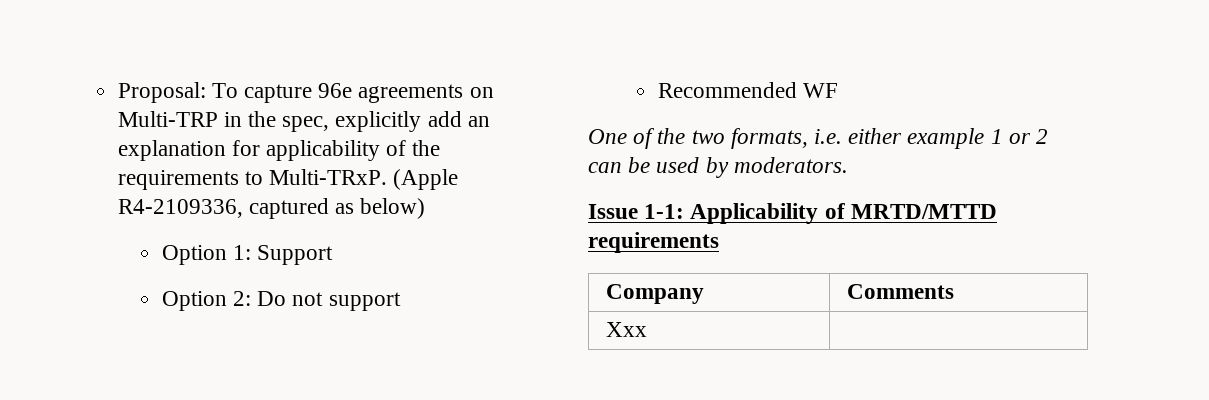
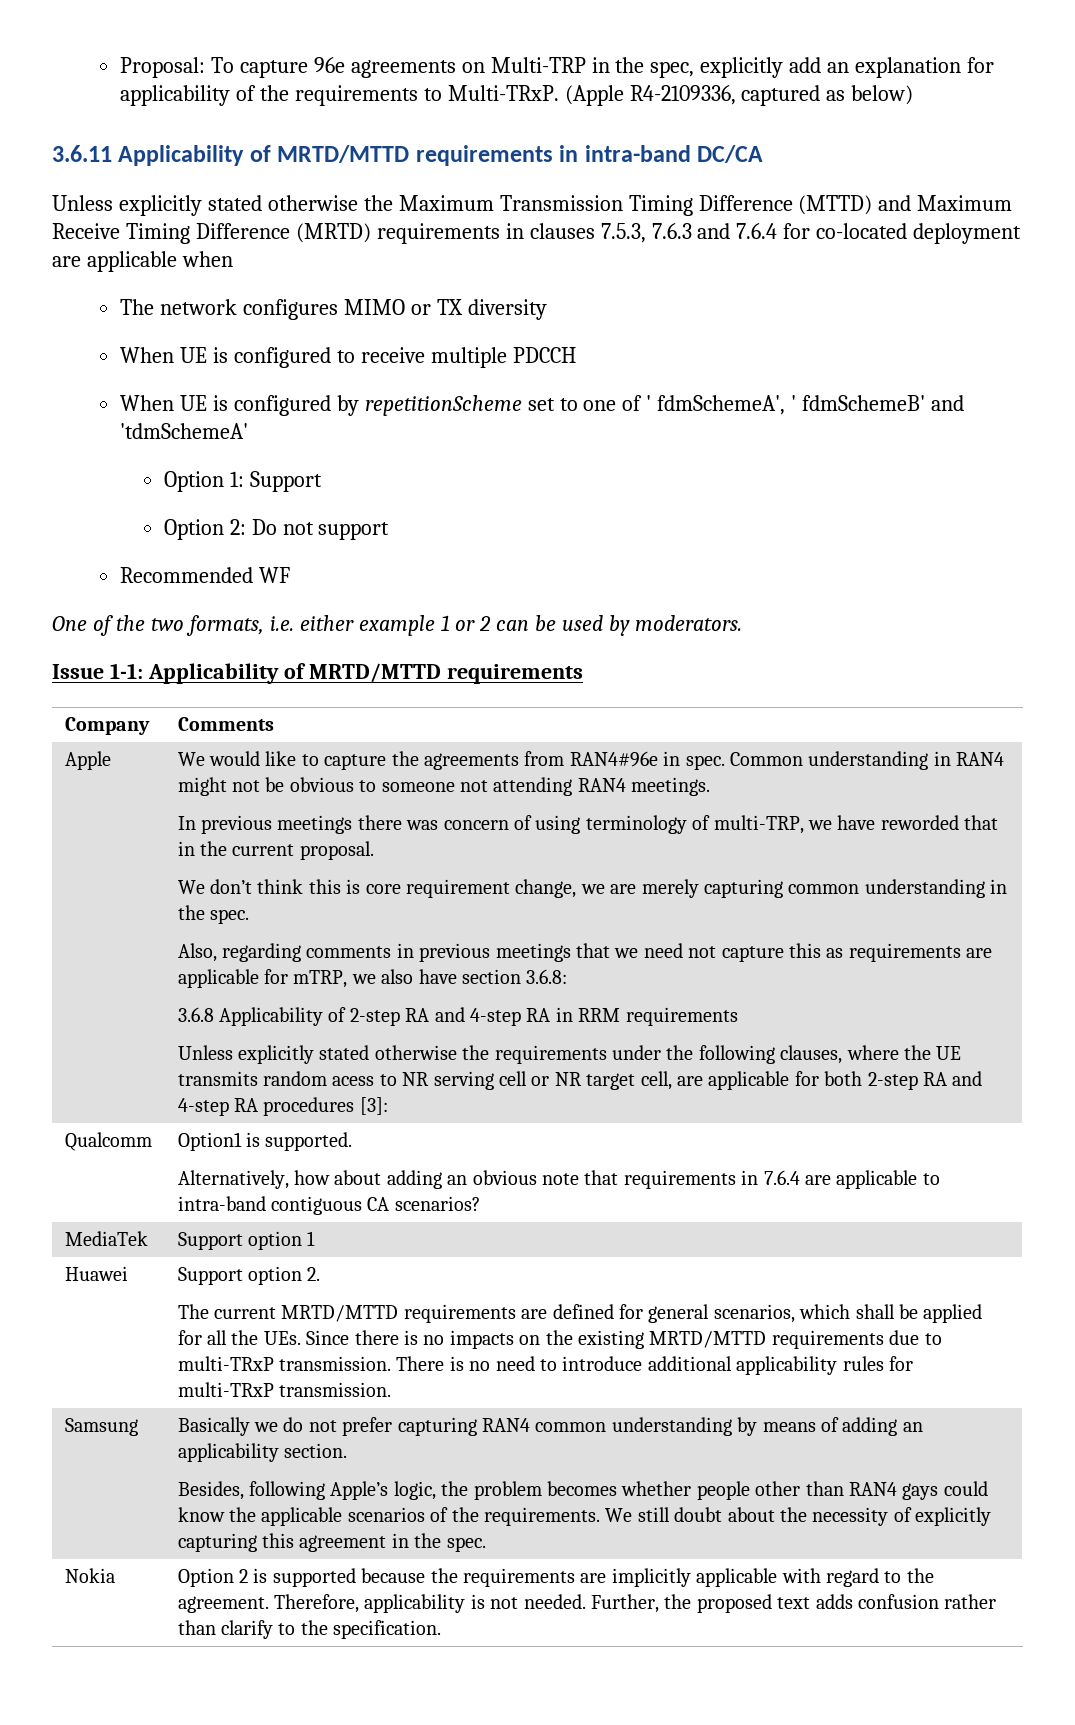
(426, 208) none -> [52,145,764,166] [52,195,1013,216] [52,223,1022,244] [52,251,233,272] [119,299,547,320] [119,347,576,368] [119,395,965,416] [119,423,248,439] // 3.6.11 Applicability of MRTD/MTTD requirements in intra-band DC/CA // Unless explicitly stated otherwise the Maximum Transmission Timing Difference (MTTD) and Maximum Receive Timing Difference (MRTD) requirements in clauses 7.5.3, 7.6.3 and 7.6.4 for co-located deployment are applicable when // The network configures MIMO or TX diversity // When UE is configured to receive multiple PDCCH // When UE is configured by repetitionScheme set to one of ' fdmSchemeA', ' fdmSchemeB' and 'tdmSchemeA'
[606,322,648,337] Xxx | -> [64,751,111,770] [177,751,1005,770] [177,777,711,796] [177,815,999,834] [177,841,374,860] [177,879,1008,898] [177,905,250,924] [177,943,993,962] [177,969,568,988] [177,1007,738,1026] [177,1045,962,1064] [177,1071,983,1090] [177,1097,388,1116] [64,1132,152,1151] [177,1132,353,1151] [177,1170,940,1189] [177,1196,480,1215] [64,1231,148,1246] [177,1231,316,1250] [64,1266,128,1281] [177,1266,321,1285] [177,1304,983,1323] [177,1330,942,1349] [177,1356,914,1375] [177,1382,392,1397] [64,1418,138,1436] [177,1417,923,1436] [177,1443,348,1462] [177,1481,988,1500] [177,1507,992,1526] [177,1533,486,1552] [64,1568,115,1583] [177,1568,934,1587] [177,1594,997,1613] [177,1620,442,1639] Apple | We would like to capture the agreements from RAN4#96e in spec. Common understanding in RAN4 might not be obvious to someone not attending RAN4 meetings. // In previous meetings there was concern of using terminology of multi-TRP, we have reworded that in the current proposal. // We don’t think this is core requirement change, we are merely capturing common understanding in the spec. // Also, regarding comments in previous meetings that we need not capture this as requirements are applicable for mTRP, we also have section 3.6.8: // 3.6.8 Applicability of 2-step RA and 4-step RA in RRM requirements // Unless explicitly stated otherwise the requirements under the following clauses, where the UE transmits random acess to NR serving cell or NR target cell, are applicable for both 2-step RA and 4-step RA procedures [3]: // Qualcomm | Option1 is supported. // Alternatively, how about adding an obvious note that requirements in 7.6.4 are applicable to intra-band contiguous CA scenarios? // MediaTek | Support option 1 // Huawei | Support option 2. // The current MRTD/MTTD requirements are defined for general scenarios, which shall be applied for all the UEs. Since there is no impacts on the existing MRTD/MTTD requirements due to multi-TRxP transmission. There is no need to introduce additional applicability rules for multi-TRxP transmission. // Samsung | Basically we do not prefer capturing RAN4 common understanding by means of adding an applicability section. // Besides, following Apple’s logic, the problem becomes whether people other than RAN4 gays could know the applicable scenarios of the requirements. We still doubt about the necessity of explicitly capturing this agreement in the spec. // Nokia | Option 2 is supported because the requirements are implicitly applicable with regard to the agreement. Therefore, applicability is not needed. Further, the proposed text adds confusion rather than clarify to the specification.

